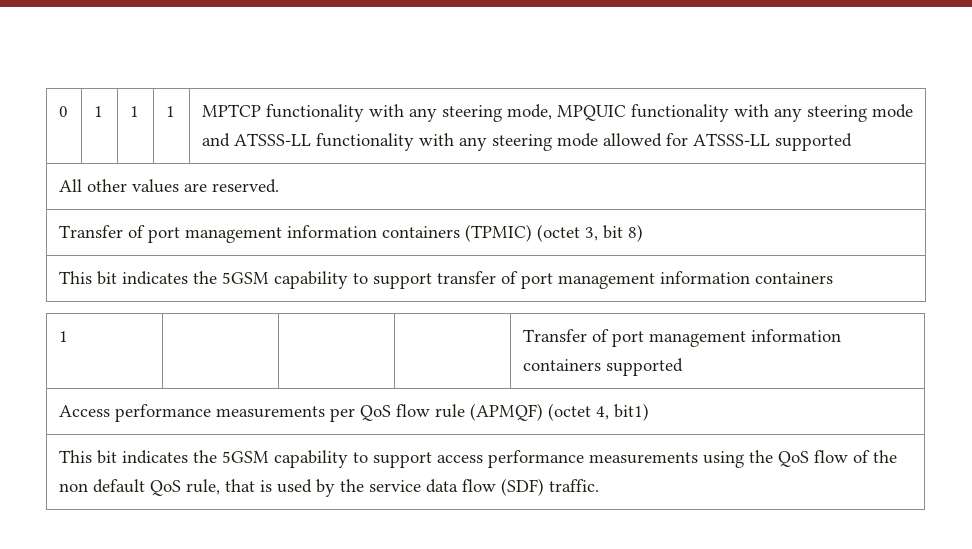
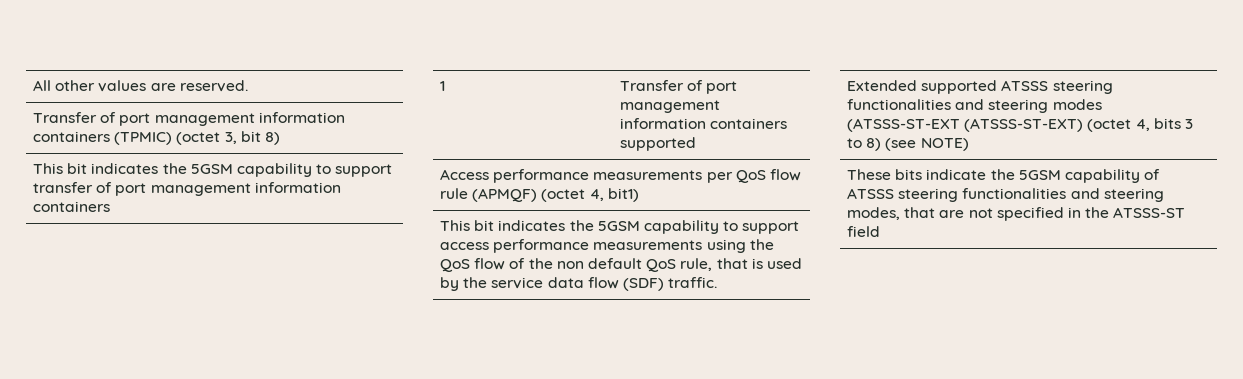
[58,106,68,117] [93,106,103,117] [129,106,139,117] [165,106,175,117] [201,104,913,122] [201,133,852,151] 0 | 1 | 1 | 1 | MPTCP functionality with any steering mode, MPQUIC functionality with any steering mode and ATSSS-LL functionality with any steering mode allowed for ATSSS-LL supported // -> (33, 85) none
(599, 485) none -> [847,80,1113,94] [847,99,1102,113] [847,118,1193,132] [847,138,969,151] [847,169,1161,183] [847,188,1164,202] [847,207,1186,221] [847,226,881,237] // Extended supported ATSSS steering functionalities and steering modes (ATSSS-ST-EXT (ATSSS-ST-EXT) (octet 4, bits 3 to 8) (see NOTE) // These bits indicate the 5GSM capability of ATSSS steering functionalities and steering modes, that are not specified in the ATSSS-ST field

